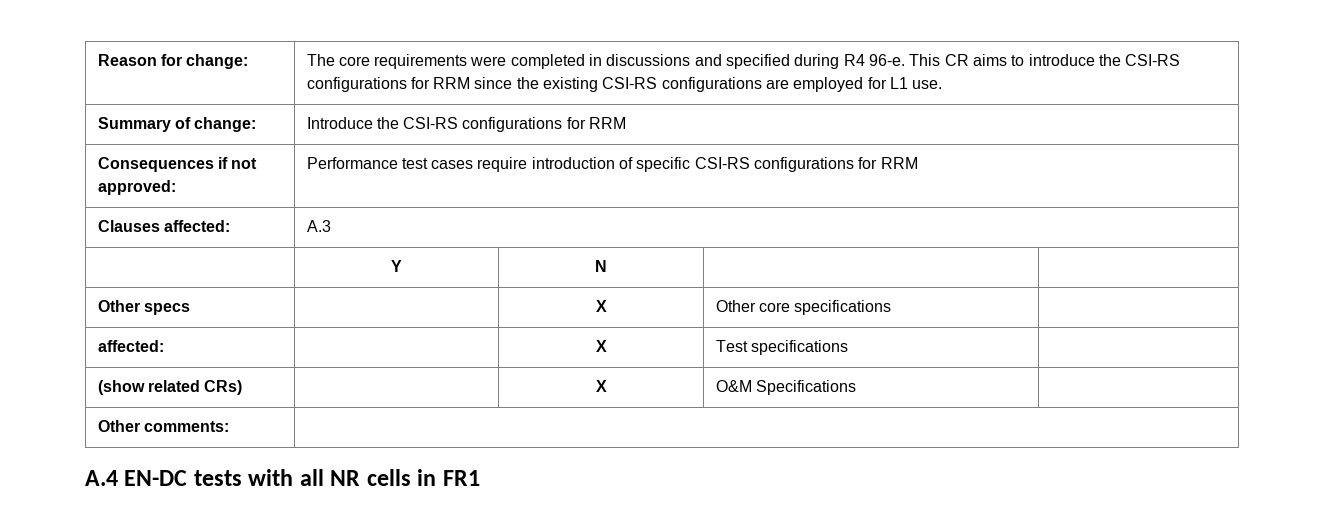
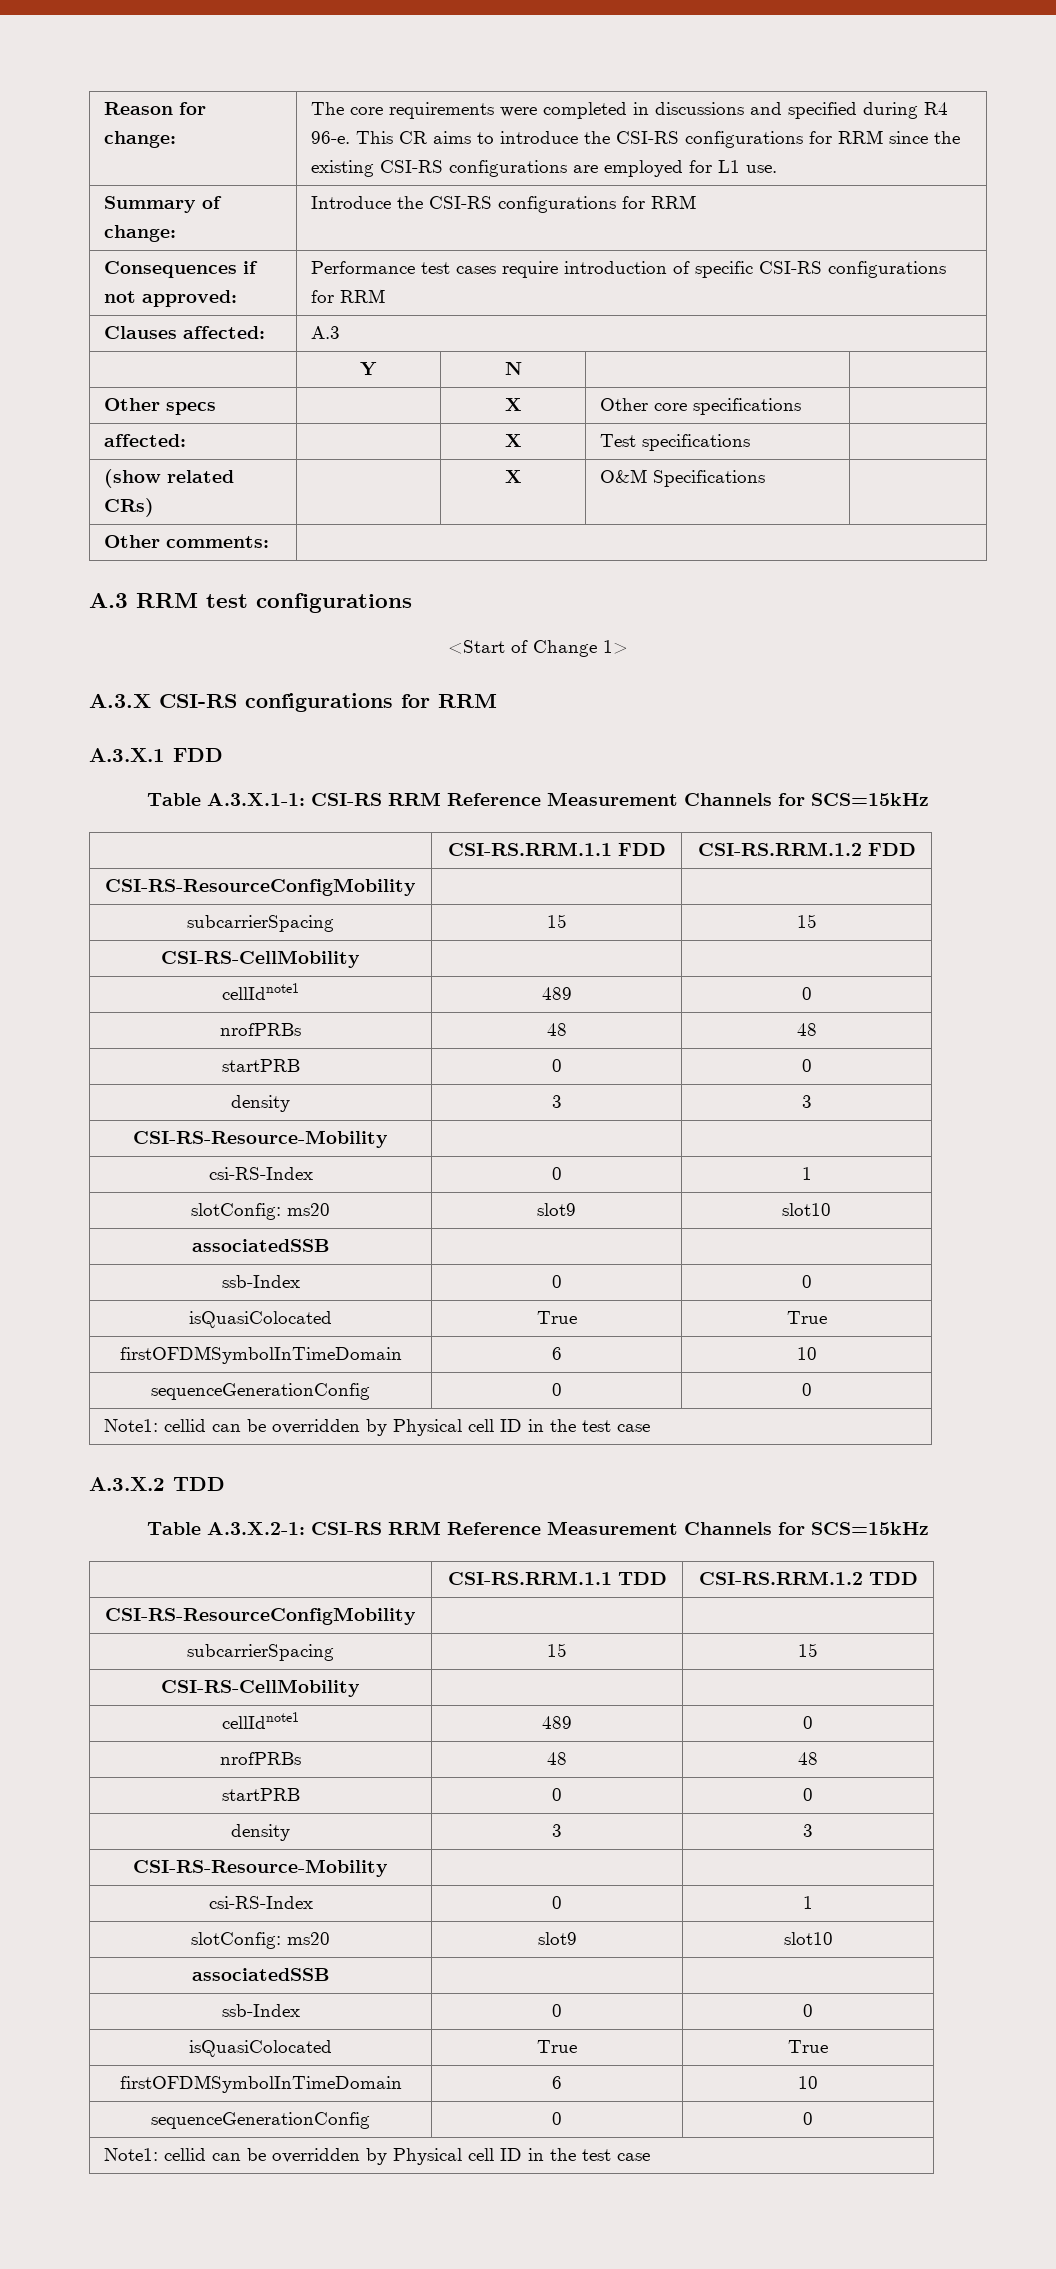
[85,469,480,486] A.4 EN-DC tests with all NR cells in FR1 -> [89,593,412,613] [448,640,628,657] [89,693,497,712] [89,748,223,762] [147,792,929,806] [447,842,666,856] [697,842,916,856] [104,878,416,896] [187,915,334,932] [546,914,567,928] [796,914,817,928] [161,950,360,968] [222,983,299,1000] [541,987,572,1000] [801,987,812,1000] [220,1023,301,1036] [546,1023,567,1036] [796,1023,817,1036] [221,1059,300,1072] [551,1059,562,1072] [801,1059,812,1072] [231,1095,290,1112] [551,1095,562,1108] [801,1095,812,1108] [133,1130,388,1148] [208,1167,313,1180] [551,1167,562,1180] [801,1167,812,1180] [191,1203,330,1220] [537,1203,576,1216] [782,1203,831,1216] [191,1239,330,1252] [221,1275,300,1288] [551,1275,562,1288] [801,1275,812,1288] [189,1311,332,1328] [536,1311,577,1324] [786,1311,827,1324] [119,1346,402,1364] [551,1347,562,1360] [796,1347,817,1360] [151,1383,370,1400] [551,1383,562,1396] [801,1383,812,1396] [104,1419,651,1436] [89,1477,225,1491] [147,1521,929,1535] [447,1571,667,1585] [698,1571,918,1585] [104,1607,416,1625] [187,1644,334,1661] [547,1643,567,1657] [798,1643,818,1657] [161,1679,360,1697] [222,1712,299,1729] [542,1716,572,1729] [803,1716,813,1729] [220,1752,301,1765] [547,1752,567,1765] [798,1752,818,1765] [221,1788,300,1801] [552,1788,562,1801] [803,1788,813,1801] [231,1824,290,1841] [552,1824,562,1837] [803,1824,813,1837] [133,1859,388,1877] [208,1896,313,1909] [552,1896,562,1909] [803,1896,813,1909] [191,1932,330,1949] [537,1932,577,1945] [783,1932,833,1945] [191,1968,330,1981] [221,2004,300,2017] [552,2004,562,2017] [803,2004,813,2017] [189,2040,332,2057] [537,2040,577,2053] [788,2040,828,2053] [119,2075,402,2093] [552,2076,562,2089] [798,2076,818,2089] [151,2112,370,2129] [552,2112,562,2125] [803,2112,813,2125] [104,2148,651,2165] A.3 RRM test configurations // <Start of Change 1> // A.3.X CSI-RS configurations for RRM // A.3.X.1 FDD // Table A.3.X.1-1: CSI-RS RRM Reference Measurement Channels for SCS=15kHz // | CSI-RS.RRM.1.1 FDD | CSI-RS.RRM.1.2 FDD // CSI-RS-ResourceConfigMobility | | // subcarrierSpacing | 15 | 15 // CSI-RS-CellMobility | | // cellIdnote1 | 489 | 0 // nrofPRBs | 48 | 48 // startPRB | 0 | 0 // density | 3 | 3 // CSI-RS-Resource-Mobility | | // csi-RS-Index | 0 | 1 // slotConfig: ms20 | slot9 | slot10 // associatedSSB | | // ssb-Index | 0 | 0 // isQuasiColocated | True | True // firstOFDMSymbolInTimeDomain | 6 | 10 // sequenceGenerationConfig | 0 | 0 // Note1: cellid can be overridden by Physical cell ID in the test case // A.3.X.2 TDD // Table A.3.X.2-1: CSI-RS RRM Reference Measurement Channels for SCS=15kHz // | CSI-RS.RRM.1.1 TDD | CSI-RS.RRM.1.2 TDD // CSI-RS-ResourceConfigMobility | | // subcarrierSpacing | 15 | 15 // CSI-RS-CellMobility | | // cellIdnote1 | 489 | 0 // nrofPRBs | 48 | 48 // startPRB | 0 | 0 // density | 3 | 3 // CSI-RS-Resource-Mobility | | // csi-RS-Index | 0 | 1 // slotConfig: ms20 | slot9 | slot10 // associatedSSB | | // ssb-Index | 0 | 0 // isQuasiColocated | True | True // firstOFDMSymbolInTimeDomain | 6 | 10 // sequenceGenerationConfig | 0 | 0 // Note1: cellid can be overridden by Physical cell ID in the test case

